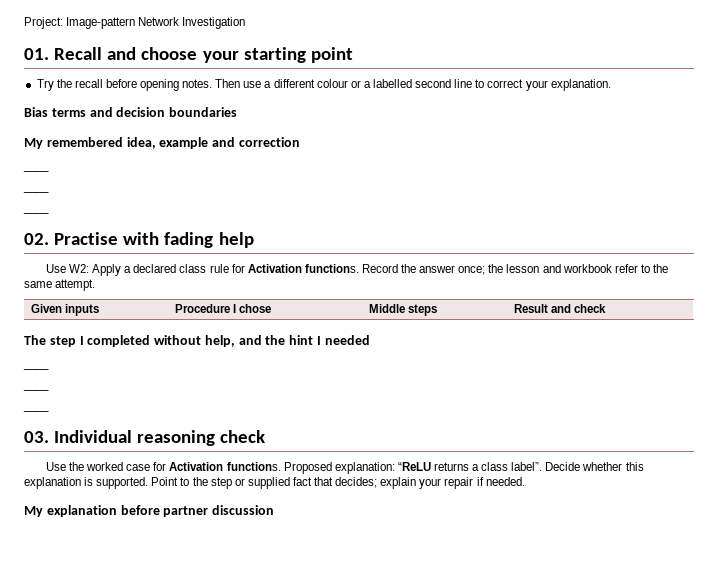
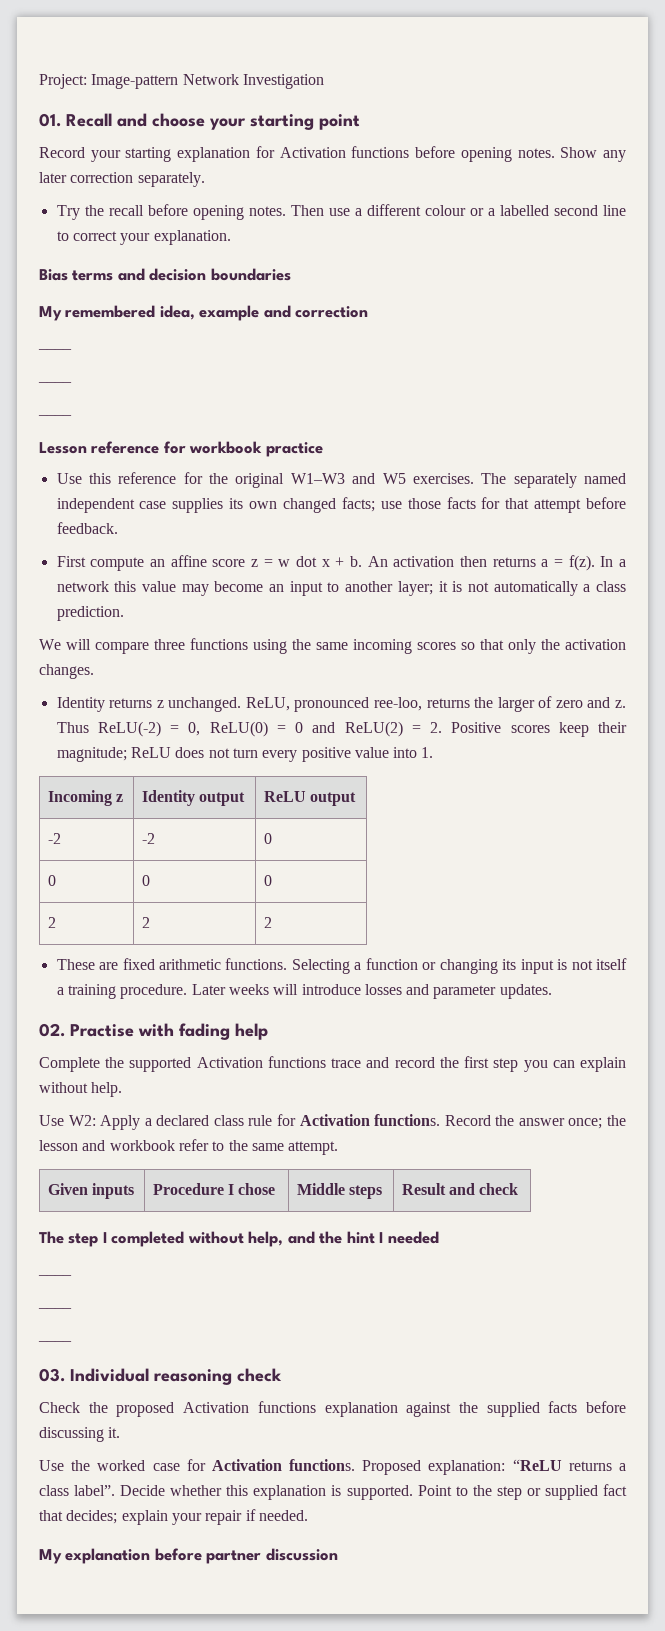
(353, 55) none -> [39,146,627,162] [39,172,205,187] // Record your starting explanation for Activation functions before opening notes. Show any later correction separately.
(49, 212) none -> [39,441,323,457] [56,472,627,488] [56,497,626,513] [56,522,118,534] [56,555,626,571] [56,581,626,596] [56,606,124,621] [39,638,626,654] [39,664,94,679] [56,696,627,712] [56,721,627,737] [56,747,434,762] [47,790,123,806] [141,790,245,806] [263,791,356,806] [47,833,61,844] [141,833,155,844] [263,833,272,844] [47,875,56,886] [141,875,150,886] [263,875,272,886] [47,917,56,928] [141,917,150,928] [263,917,272,928] [56,958,627,974] [56,984,552,999] // Lesson reference for workbook practice // Use this reference for the original W1–W3 and W5 exercises. The separately named independent case supplies its own changed facts; use those facts for that attempt before feedback. // First compute an affine score z = w dot x + b. An activation then returns a = f(z). In a network this value may become an input to another layer; it is not automatically a class prediction. // We will compare three functions using the same incoming scores so that only the activation changes. // Identity returns z unchanged. ReLU, pronounced ree-loo, returns the larger of zero and z. Thus ReLU(-2) = 0, ReLU(0) = 0 and ReLU(2) = 2. Positive scores keep their magnitude; ReLU does not turn every positive value into 1. // Incoming z | Identity output | ReLU output // -2 | -2 | 0 // 0 | 0 | 0 // 2 | 2 | 2 // These are fixed arithmetic functions. Selecting a function or changing its input is not itself a training procedure. Later weeks will introduce losses and parameter updates.
(254, 240) none -> [39,1056,626,1072] [39,1082,123,1097] // Complete the supported Activation functions trace and record the first step you can explain without help.
(266, 436) none -> [39,1401,626,1417] [39,1427,121,1442] // Check the proposed Activation functions explanation against the supplied facts before discussing it.

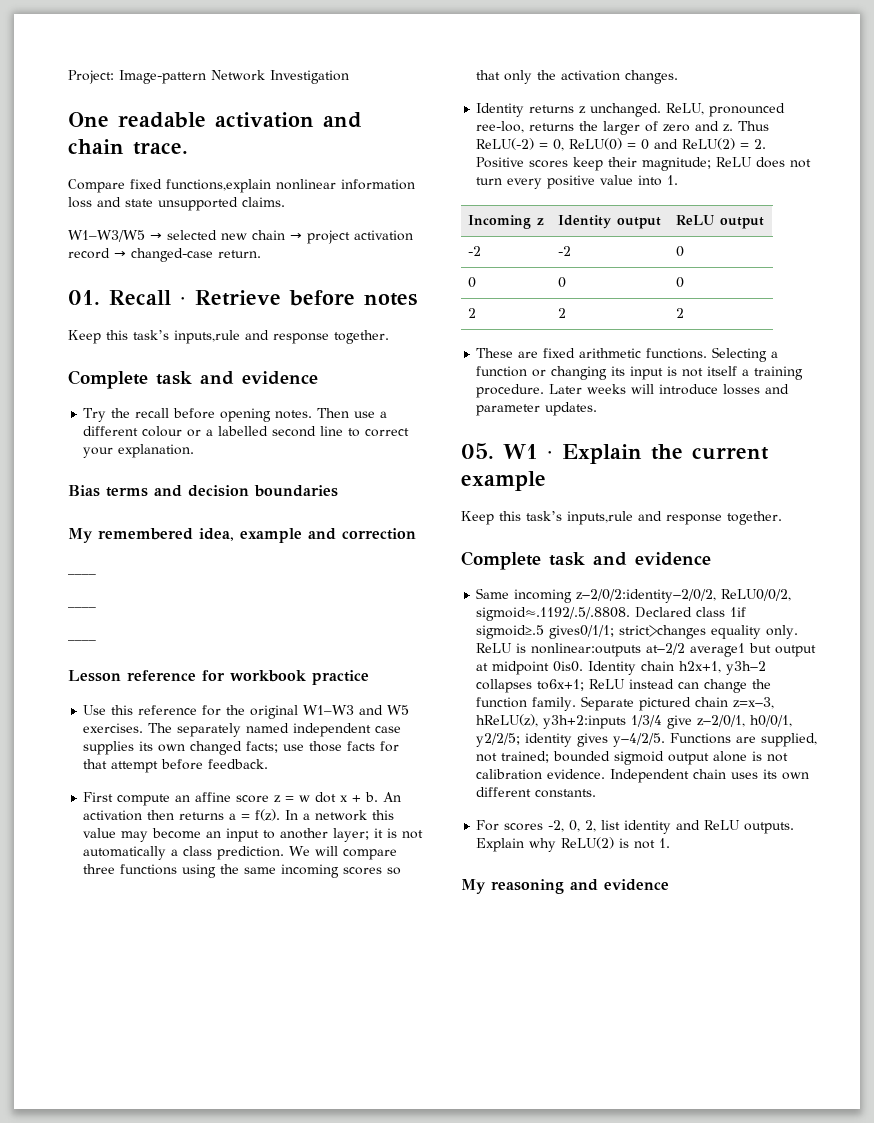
[39,113,360,130] [39,146,627,162] [39,172,205,187] 01. Recall and choose your starting point // Record your starting explanation for Activation functions before opening notes. Show any later correction separately. -> [68,112,362,128] [68,139,188,155] [68,179,415,193] [68,197,285,211] [68,230,413,244] [68,248,261,262] [68,290,417,306] [68,330,389,344] [68,370,318,389] One readable activation and chain trace. // Compare fixed functions,explain nonlinear information loss and state unsupported claims. // W1–W3/W5 → selected new chain → project activation record → changed-case return. // 01. Recall · Retrieve before notes // Keep this task’s inputs,rule and response together. // Complete task and evidence
(124, 613) // -> (285, 853) none
[39,1023,268,1040] [39,1056,626,1072] [39,1082,123,1097] [39,1114,626,1130] [39,1139,339,1155] [47,1183,134,1199] [152,1183,276,1195] [296,1183,382,1199] [401,1183,519,1195] [39,1231,439,1247] [38,1274,72,1276] [38,1307,72,1309] [38,1340,72,1342] [39,1368,282,1385] [39,1401,626,1417] [39,1427,121,1442] [39,1459,626,1475] [39,1484,627,1500] [39,1509,308,1525] [39,1548,338,1564] 02. Practise with fading help // Complete the supported Activation functions trace and record the first step you can explain without help. // Use W2: Apply a declared class rule for Activation functions. Record the answer once; the lesson and workbook refer to the same attempt. // Given inputs | Procedure I chose | Middle steps | Result and check // The step I completed without help, and the hint I needed // ____ // ____ // ____ // 03. Individual reasoning check // Check the proposed Activation functions explanation against the supplied facts before discussing it. // Use the worked case for Activation functions. Proposed explanation: “ReLU returns a class label”. Decide whether this explanation is supported. Point to the step or supplied fact that decides; explain your repair if needed. // My explanation before partner discussion -> [461,443,769,464] [461,471,546,491] [461,511,782,525] [461,551,711,570] [476,588,792,603] [476,607,747,621] [476,625,799,639] [476,643,817,657] [476,661,767,675] [476,679,772,693] [476,696,775,711] [476,714,793,729] [476,733,818,747] [476,751,789,765] [476,769,810,783] [476,787,597,798] [476,820,795,834] [476,837,671,852] [461,879,669,894] 05. W1 · Explain the current example // Keep this task’s inputs,rule and response together. // Complete task and evidence // Same incoming z−2/0/2:identity−2/0/2, ReLU0/0/2, sigmoid≈.1192/.5/.8808. Declared class 1if sigmoid≥.5 gives0/1/1; strict>changes equality only. ReLU is nonlinear:outputs at−2/2 average1 but output at midpoint 0is0. Identity chain h2x+1, y3h−2 collapses to6x+1; ReLU instead can change the function family. Separate pictured chain z=x−3, hReLU(z), y3h+2:inputs 1/3/4 give z−2/0/1, h0/0/1, y2/2/5; identity gives y−4/2/5. Functions are supplied, not trained; bounded sigmoid output alone is not calibration evidence. Independent chain uses its own different constants. // For scores -2, 0, 2, list identity and ReLU outputs. Explain why ReLU(2) is not 1. // My reasoning and evidence

